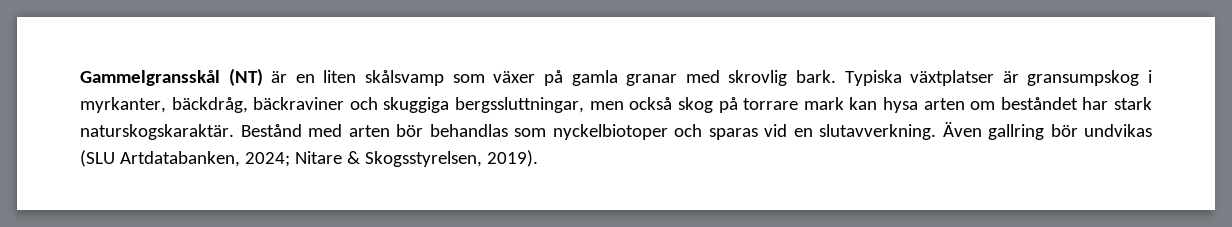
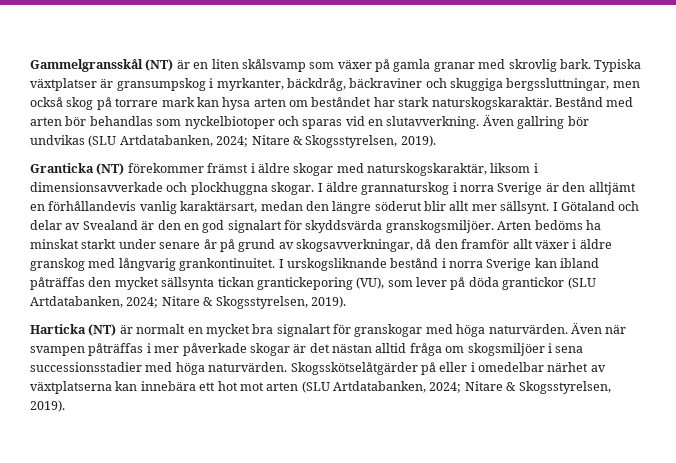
(538, 158) none -> [30,163,538,176] [30,182,636,195] [30,201,640,214] [30,220,601,233] [30,239,612,252] [30,258,600,271] [30,277,596,290] [30,296,346,309] [30,323,627,337] [30,343,584,356] [30,362,606,375] [30,381,611,394] [30,400,65,412] // Granticka (NT) förekommer främst i äldre skogar med naturskogskaraktär, liksom i dimensionsavverkade och plockhuggna skogar. I äldre grannaturskog i norra Sverige är den alltjämt en förhållandevis vanlig karaktärsart, medan den längre söderut blir allt mer sällsynt. I Götaland och delar av Svealand är den en god signalart för skyddsvärda granskogsmiljöer. Arten bedöms ha minskat starkt under senare år på grund av skogsavverkningar, då den framför allt växer i äldre granskog med långvarig grankontinuitet. I urskogsliknande bestånd i norra Sverige kan ibland påträffas den mycket sällsynta tickan grantickeporing (VU), som lever på döda grantickor (SLU Artdatabanken, 2024; Nitare & Skogsstyrelsen, 2019). // Harticka (NT) är normalt en mycket bra signalart för granskogar med höga naturvärden. Även när svampen påträffas i mer påverkade skogar är det nästan alltid fråga om skogsmiljöer i sena successionsstadier med höga naturvärden. Skogsskötselåtgärder på eller i omedelbar närhet av växtplatserna kan innebära ett hot mot arten (SLU Artdatabanken, 2024; Nitare & Skogsstyrelsen, 2019).

